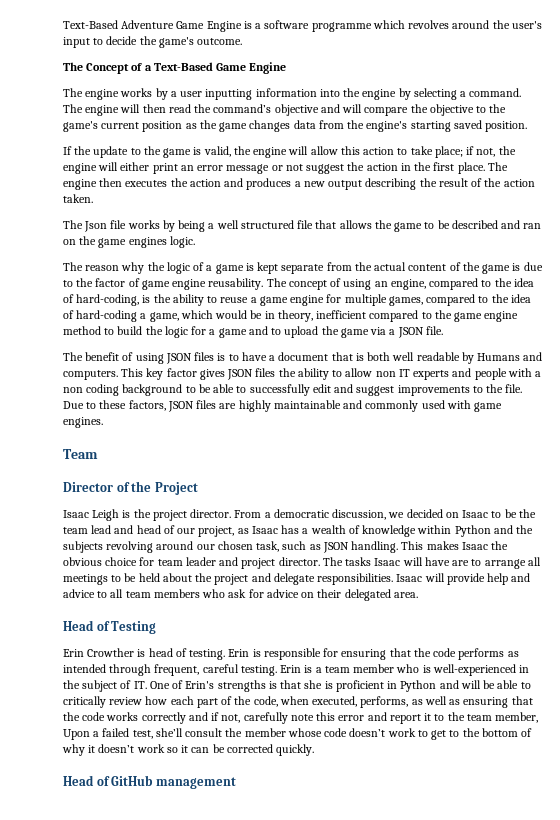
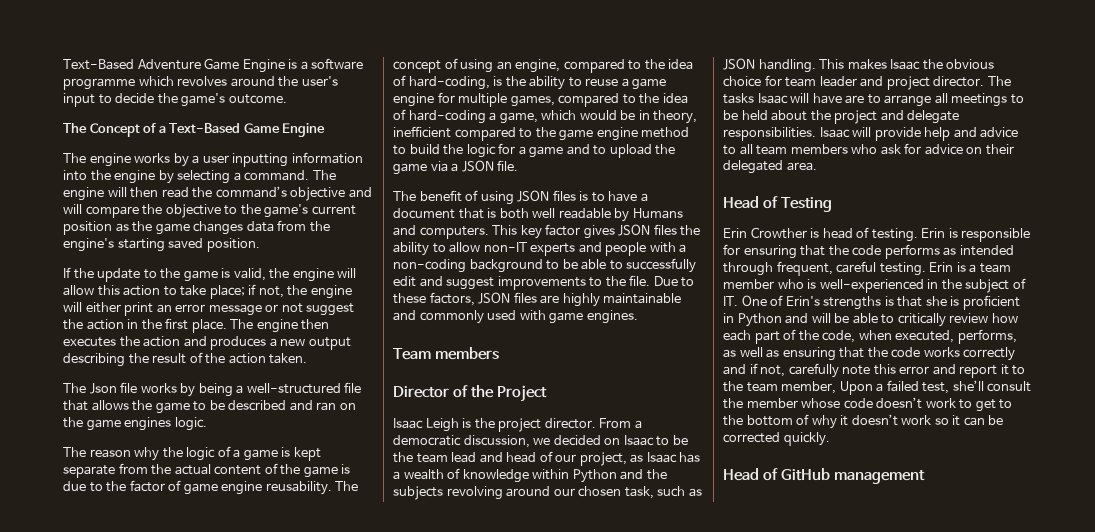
[216,220,294,229] well structured -> [246,383,341,394] well-structured
[375,369,410,377] non IT -> [483,242,527,252] non-IT
[63,384,120,396] non coding -> [393,259,466,273] non-coding
(98, 454) none -> [435,347,500,360] members

